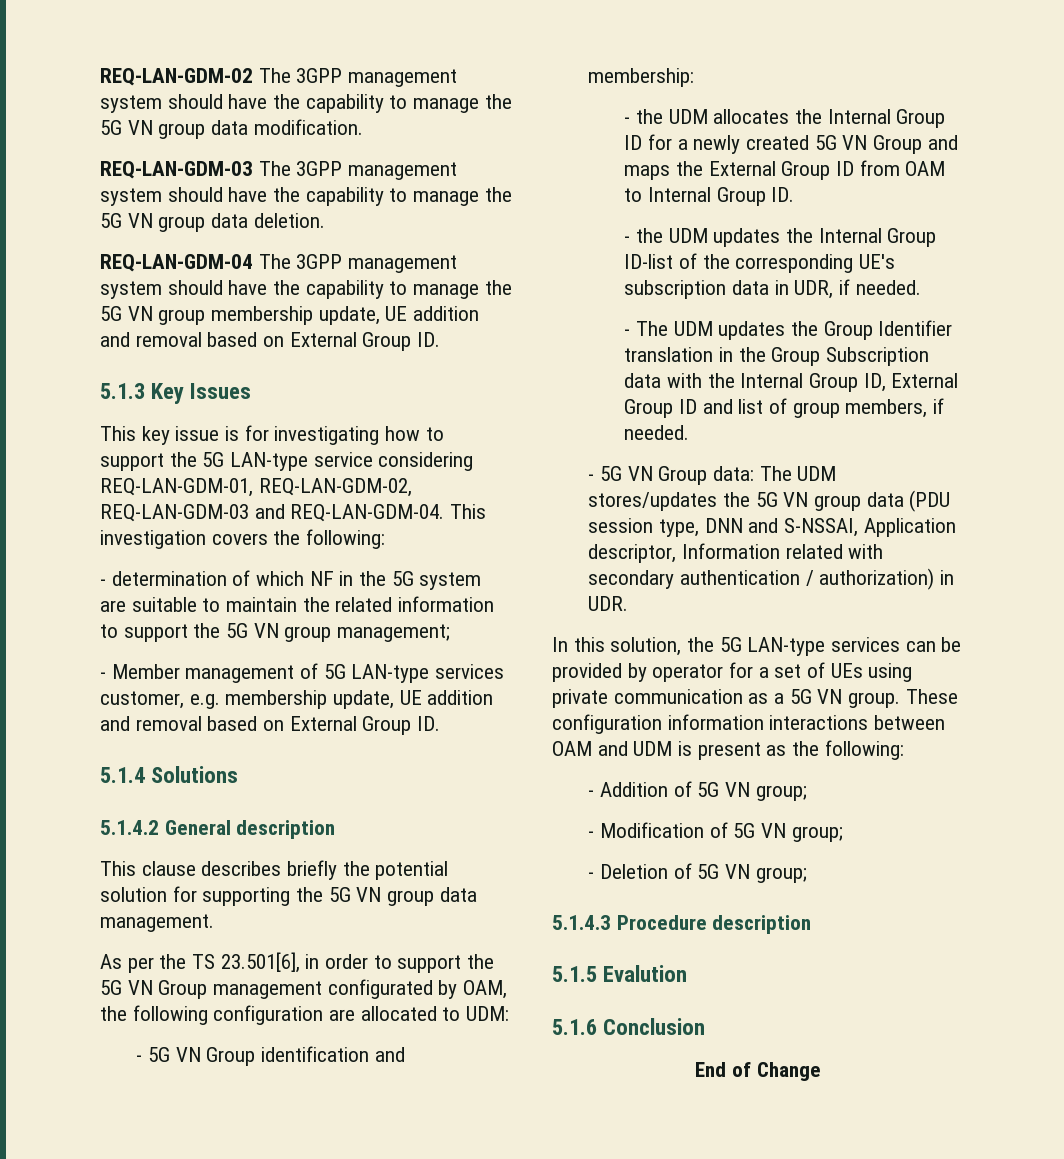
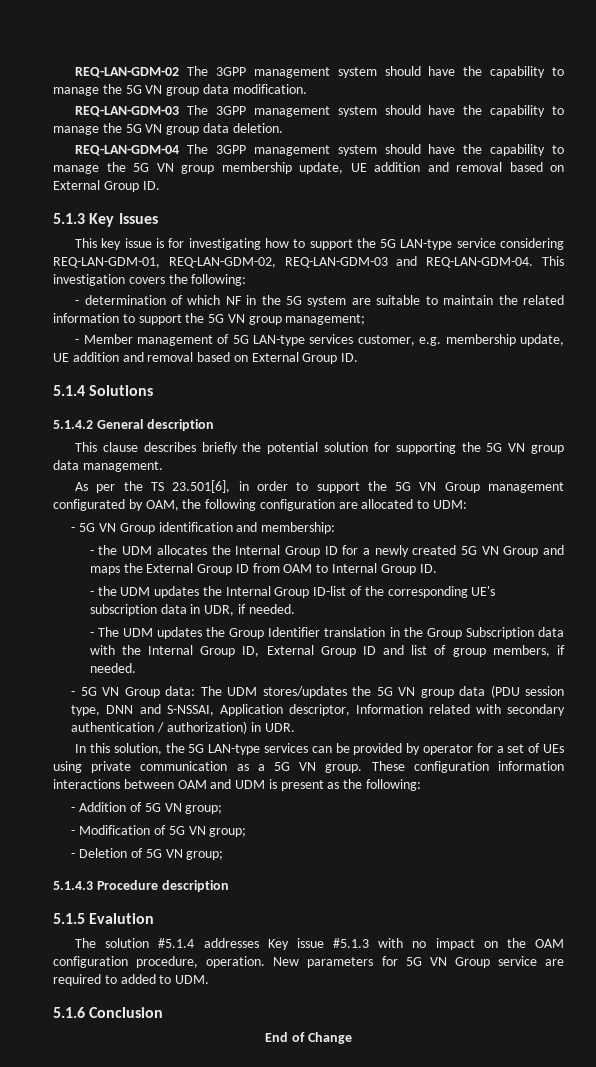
(688, 973) none -> [75,938,564,950] [53,956,565,968] [53,974,210,986] // The solution #5.1.4 addresses Key issue #5.1.3 with no impact on the OAM configuration procedure, operation. New parameters for 5G VN Group service are required to added to UDM.

